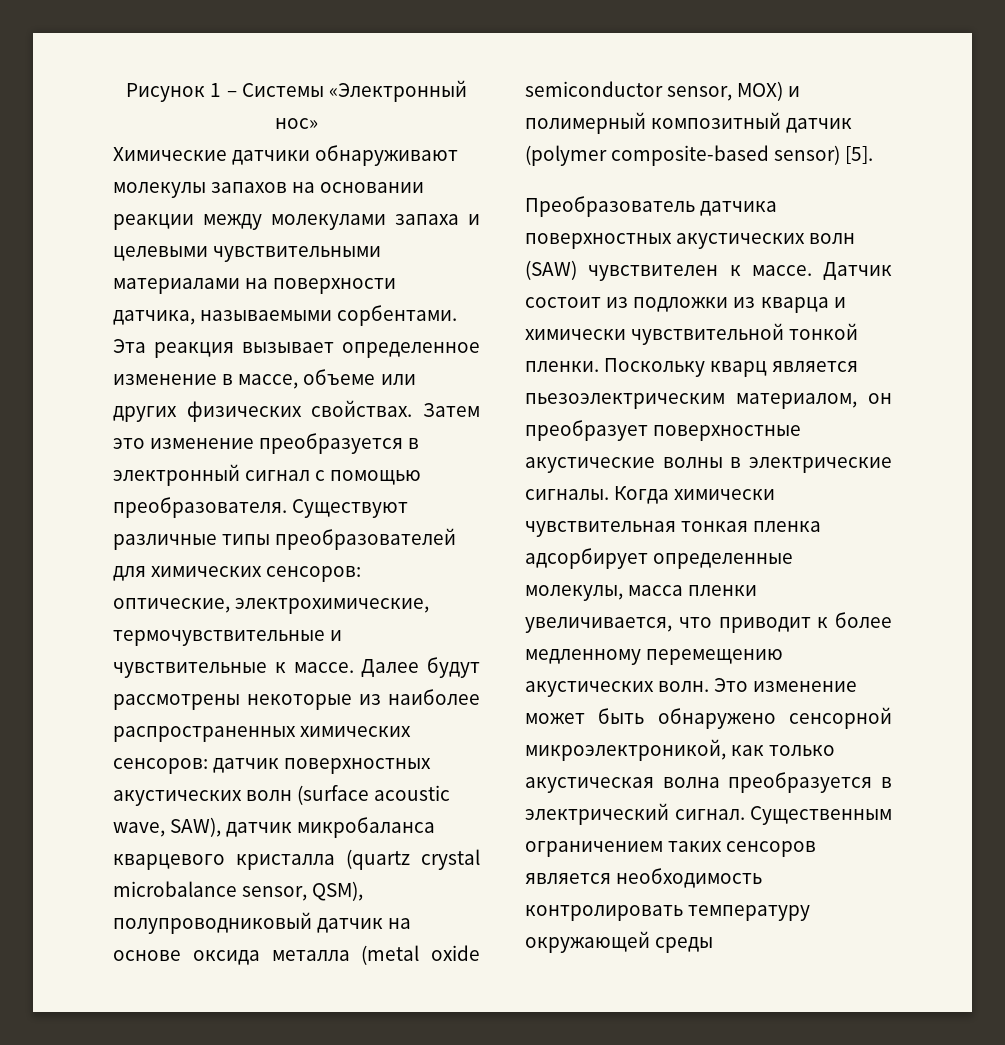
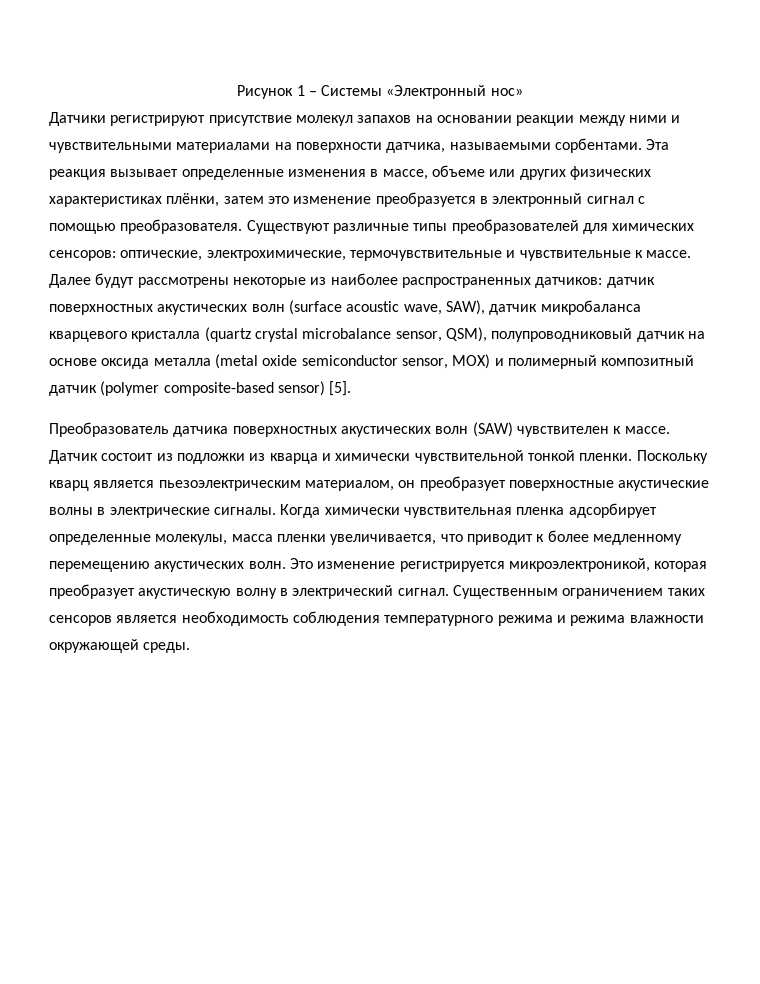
[113,145,459,166] [113,182,206,198] Химические датчики обнаруживают молекулы -> [49,112,353,126] Датчики регистрируют присутствие молекул
[271,214,480,230] [113,246,208,261] молекулами запаха и целевыми -> [628,115,681,123] ними и
[342,342,480,358] [113,374,217,385] определенное изменение -> [181,169,366,180] определенные изменения
[311,400,481,417] свойствах. Затем -> [49,193,264,207] характеристиках плёнки, затем
[300,726,412,737] [113,758,208,774] химических сенсоров: -> [535,277,603,288] датчиков:
[681,521,749,532] тонкая -> (512, 512) none
[525,707,892,729] [525,739,836,761] [525,772,873,793] может быть обнаружено сенсорной микроэлектроникой, как только акустическая волна преобразуется -> [399,558,708,572] [49,584,277,599] регистрируется микроэлектроникой, которая преобразует акустическую волну
[525,905,811,921] [525,931,714,953] контролировать температуру окружающей среды -> [292,611,704,626] [49,639,191,653] соблюдения температурного режима и режима влажности окружающей среды.

